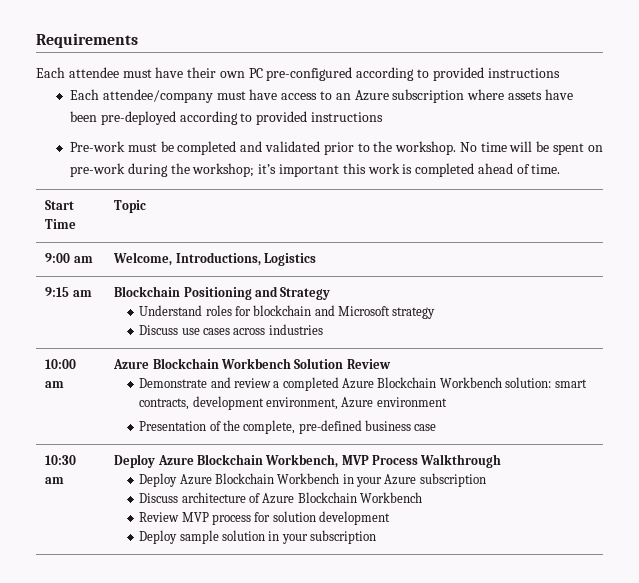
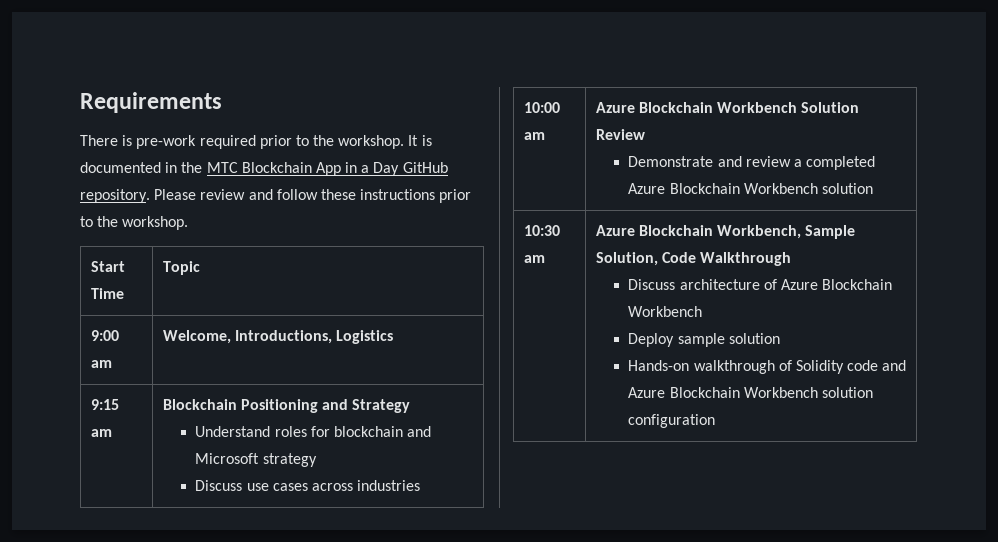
[36,67,560,81] [70,89,573,103] [70,111,383,125] [70,141,603,155] [70,163,561,177] Each attendee must have their own PC pre-configured according to provided instructions // Each attendee/company must have access to an Azure subscription where assets have been pre-deployed according to provided instructions // Pre-work must be completed and validated prior to the workshop. No time will be spent on pre-work during the workshop; it’s important this work is completed ahead of time. -> [80,135,432,149] [80,162,448,176] [80,189,472,203] [80,216,189,230] There is pre-work required prior to the workshop. It is documented in the MTC Blockchain App in a Day GitHub repository. Please review and follow these instructions prior to the workshop.
[505,377,587,388] [139,396,447,410] [139,420,437,434] solution: smart contracts, development environment, Azure environment // Presentation of the complete, pre-defined business case -> [821,183,873,194] solution
[114,454,156,468] Deploy -> (545, 259) none
[341,454,502,468] [139,473,486,487] MVP Process Walkthrough // Deploy Azure Blockchain Workbench in your Azure subscription -> [805,225,856,239] [595,252,791,266] Sample Solution, Code Walkthrough
[139,511,391,525] [139,530,377,544] Review MVP process for solution development // Deploy sample solution in your subscription -> [628,333,780,347] [628,360,907,374] [628,387,873,398] [628,414,716,428] Deploy sample solution // Hands-on walkthrough of Solidity code and Azure Blockchain Workbench solution configuration

